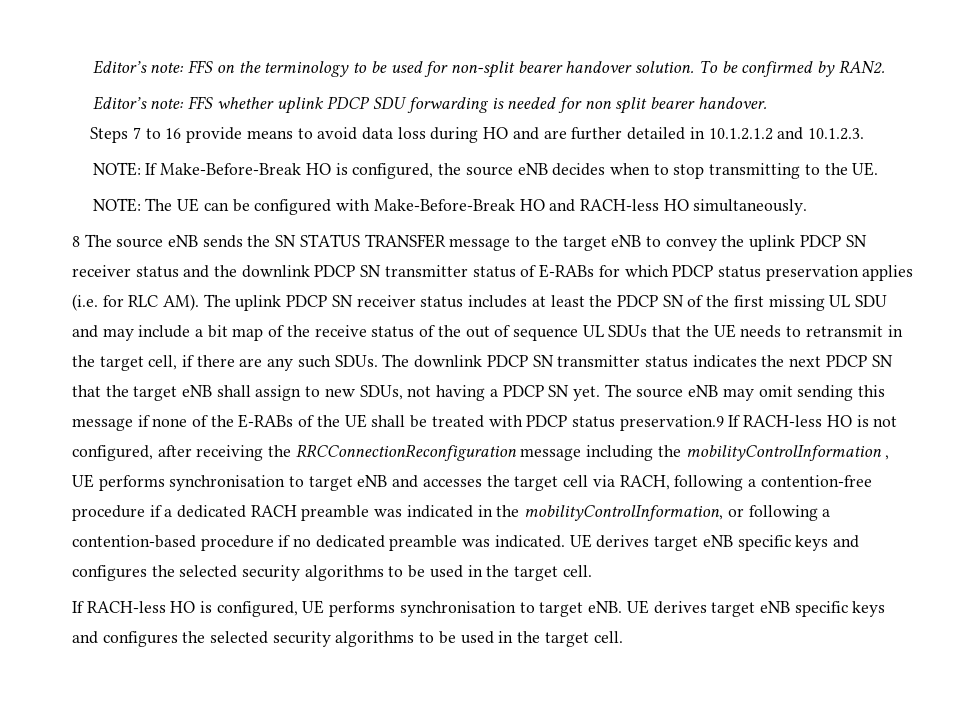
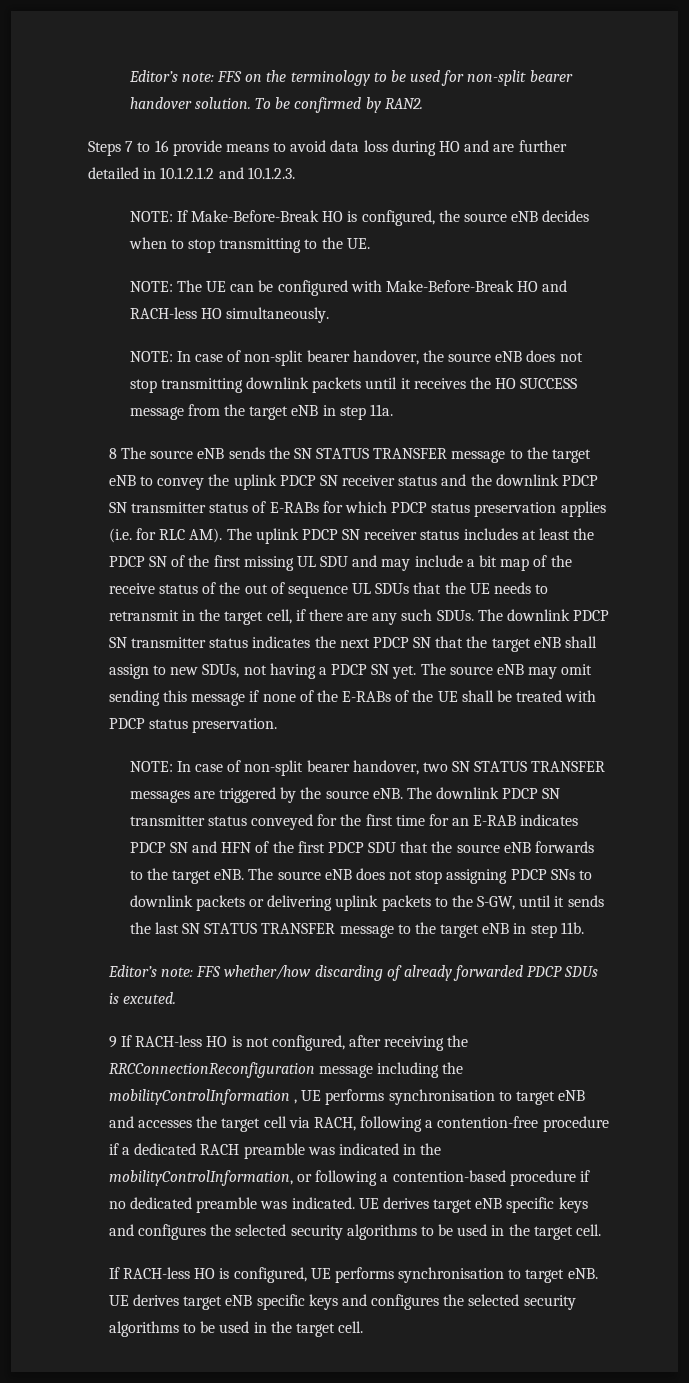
[92,96,767,114] // Editor’s note: FFS whether uplink PDCP SDU forwarding is needed for non split bearer handover. -> (423, 103) none
(808, 207) none -> [129,350,583,366] [129,377,578,393] [129,404,393,420] // NOTE: In case of non-split bearer handover, the source eNB does not stop transmitting downlink packets until it receives the HO SUCCESS message from the target eNB in step 11a.
[619,415,724,431] preservation.9 -> [192,718,278,733] [129,760,606,776] [129,787,561,803] [129,814,579,830] [129,841,595,853] [129,868,593,884] [129,895,604,911] [129,922,584,938] [107,965,599,981] [108,992,177,1004] [108,1036,117,1048] preservation. // NOTE: In case of non-split bearer handover, two SN STATUS TRANSFER messages are triggered by the source eNB. The downlink PDCP SN transmitter status conveyed for the first time for an E-RAB indicates PDCP SN and HFN of the first PDCP SDU that the source eNB forwards to the target eNB. The source eNB does not stop assigning PDCP SNs to downlink packets or delivering uplink packets to the S-GW, until it sends the last SN STATUS TRANSFER message to the target eNB in step 11b. // Editor’s note: FFS whether/how discarding of already forwarded PDCP SDUs is excuted. // 9

